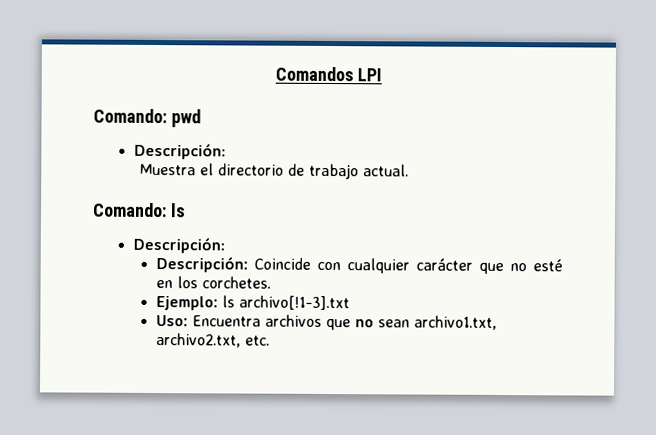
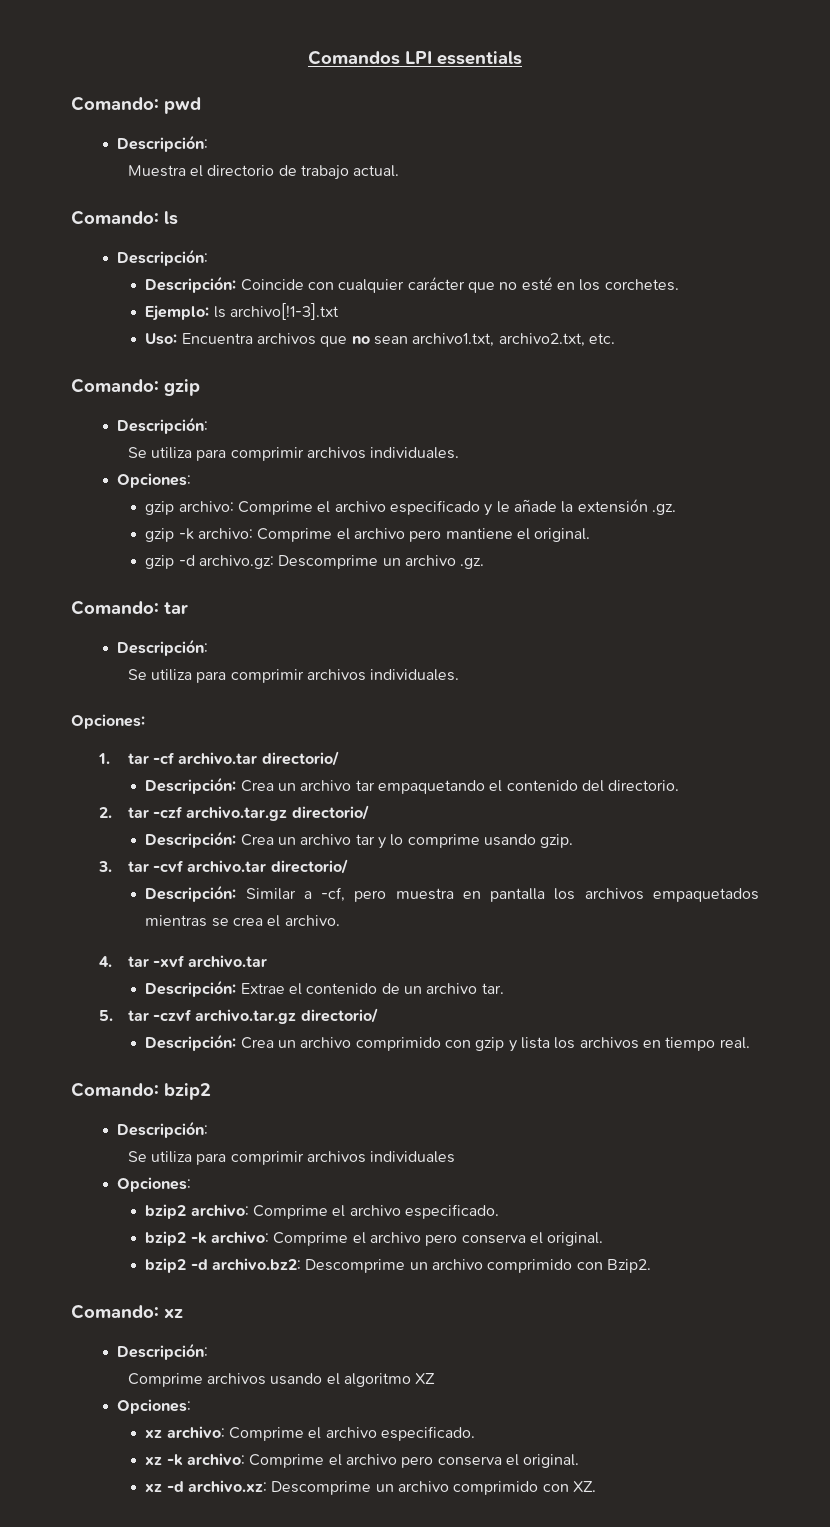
(383, 75) none -> [437,51,522,65] essentials
(270, 340) none -> [71,378,200,396] [117,417,209,434] [127,447,460,461] [117,473,192,488] [145,499,676,516] [145,528,591,542] [145,555,485,569] [71,600,188,615] [117,639,209,656] [127,669,460,683] [71,714,145,729] [98,751,339,766] [145,777,680,794] [99,805,369,821] [145,831,574,849] [98,859,348,874] [145,885,759,902] [145,915,340,927] [99,955,268,967] [145,980,504,997] [99,1008,378,1024] [145,1034,750,1052] [71,1082,211,1100] [117,1121,209,1138] [127,1151,456,1165] [117,1177,192,1192] [145,1204,500,1219] [145,1231,604,1246] [145,1258,652,1273] [71,1304,183,1319] [117,1343,209,1360] [127,1373,436,1387] [117,1399,192,1414] [145,1426,476,1441] [145,1453,580,1468] [145,1480,597,1495] // Comando: gzip // Descripción: // Se utiliza para comprimir archivos individuales. // Opciones: // gzip archivo: Comprime el archivo especificado y le añade la extensión .gz. // gzip -k archivo: Comprime el archivo pero mantiene el original. // gzip -d archivo.gz: Descomprime un archivo .gz. // Comando: tar // Descripción: // Se utiliza para comprimir archivos individuales. // Opciones: // 1. tar -cf archivo.tar directorio/ // Descripción: Crea un archivo tar empaquetando el contenido del directorio. // 2. tar -czf archivo.tar.gz directorio/ // Descripción: Crea un archivo tar y lo comprime usando gzip. // 3. tar -cvf archivo.tar directorio/ // Descripción: Similar a -cf, pero muestra en pantalla los archivos empaquetados mientras se crea el archivo. // 4. tar -xvf archivo.tar // Descripción: Extrae el contenido de un archivo tar. // 5. tar -czvf archivo.tar.gz directorio/ // Descripción: Crea un archivo comprimido con gzip y lista los archivos en tiempo real. // Comando: bzip2 // Descripción: // Se utiliza para comprimir archivos individuales // Opciones: // bzip2 archivo: Comprime el archivo especificado. // bzip2 -k archivo: Comprime el archivo pero conserva el original. // bzip2 -d archivo.bz2: Descomprime un archivo comprimido con Bzip2. // Comando: xz // Descripción: // Comprime archivos usando el algoritmo XZ // Opciones: // xz archivo: Comprime el archivo especificado. // xz -k archivo: Comprime el archivo pero conserva el original. // xz -d archivo.xz: Descomprime un archivo comprimido con XZ.

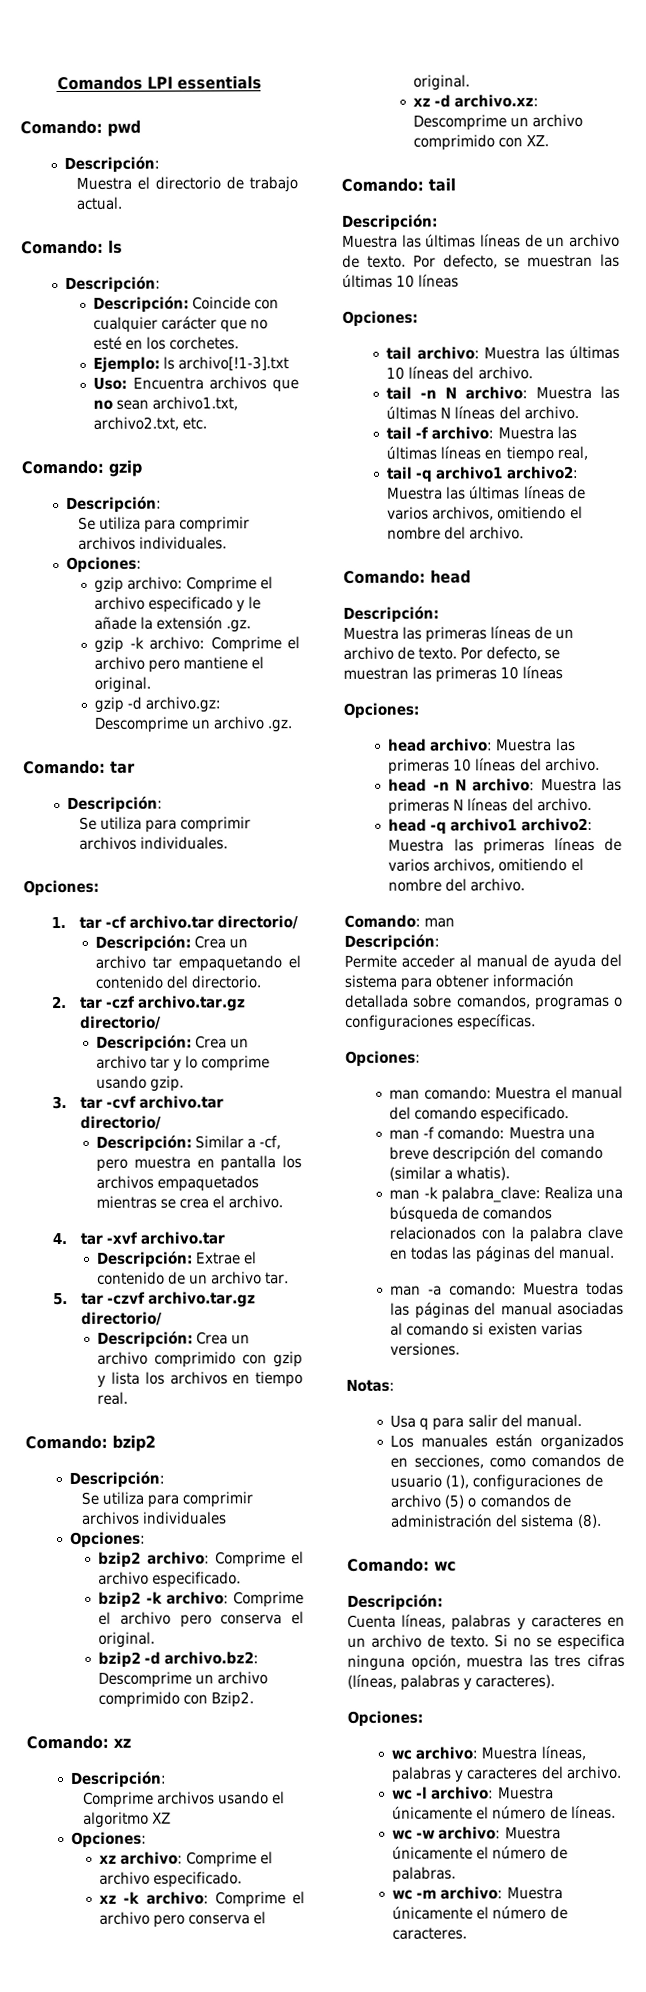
(597, 1486) none -> [341,177,456,192] [342,214,438,231] [342,233,620,248] [342,253,620,269] [342,274,460,288] [342,310,418,327] [386,345,620,360] [386,366,533,380] [386,385,620,400] [386,406,579,420] [386,426,577,440] [386,445,588,463] [386,466,579,483] [387,485,586,500] [387,506,583,521] [387,526,525,540] [343,569,471,584] [343,606,439,623] [343,626,575,643] [343,646,561,661] [343,666,564,683] [343,702,419,719] [388,738,576,752] [388,757,600,775] [388,777,622,792] [388,797,592,815] [388,817,593,835] [388,837,622,855] [388,857,584,873] [388,878,526,892] [344,914,456,928] [344,934,440,951] [344,953,622,971] [344,974,575,991] [344,994,623,1011] [345,1014,537,1031] [345,1050,421,1067] [389,1085,623,1100] [389,1106,570,1123] [389,1126,595,1140] [389,1145,603,1163] [389,1166,511,1181] [389,1185,623,1203] [389,1206,553,1223] [389,1225,623,1243] [389,1245,615,1263] [390,1281,624,1296] [390,1301,624,1319] [390,1322,583,1336] [390,1342,461,1356] [346,1379,395,1392] [390,1414,582,1431] [390,1433,624,1451] [390,1453,624,1469] [390,1473,603,1491] [390,1494,571,1509] [390,1513,602,1529] [347,1557,457,1572] [347,1594,443,1611] [347,1614,625,1631] [347,1633,625,1651] [347,1653,625,1671] [347,1674,556,1691] [347,1710,423,1727] [391,1745,586,1761] [391,1765,622,1783] [392,1786,554,1800] [392,1805,616,1820] [392,1826,561,1840] [392,1846,568,1860] [392,1866,457,1883] [392,1886,563,1900] [392,1906,568,1920] [392,1927,468,1940] // Comando: tail // Descripción: // Muestra las últimas líneas de un archivo de texto. Por defecto, se muestran las últimas 10 líneas // Opciones: // tail archivo: Muestra las últimas 10 líneas del archivo. // tail -n N archivo: Muestra las últimas N líneas del archivo. // tail -f archivo: Muestra las últimas líneas en tiempo real, // tail -q archivo1 archivo2: Muestra las últimas líneas de varios archivos, omitiendo el nombre del archivo. // Comando: head // Descripción: // Muestra las primeras líneas de un archivo de texto. Por defecto, se muestran las primeras 10 líneas // Opciones: // head archivo: Muestra las primeras 10 líneas del archivo. // head -n N archivo: Muestra las primeras N líneas del archivo. // head -q archivo1 archivo2: Muestra las primeras líneas de varios archivos, omitiendo el nombre del archivo. // Comando: man // Descripción: // Permite acceder al manual de ayuda del sistema para obtener información detallada sobre comandos, programas o configuraciones específicas. // Opciones: // man comando: Muestra el manual del comando especificado. // man -f comando: Muestra una breve descripción del comando (similar a whatis). // man -k palabra_clave: Realiza una búsqueda de comandos relacionados con la palabra clave en todas las páginas del manual. // man -a comando: Muestra todas las páginas del manual asociadas al comando si existen varias versiones. // Notas: // Usa q para salir del manual. // Los manuales están organizados en secciones, como comandos de usuario (1), configuraciones de archivo (5) o comandos de administración del sistema (8). // Comando: wc // Descripción: // Cuenta líneas, palabras y caracteres en un archivo de texto. Si no se especifica ninguna opción, muestra las tres cifras (líneas, palabras y caracteres). // Opciones: // wc archivo: Muestra líneas, palabras y caracteres del archivo. // wc -l archivo: Muestra únicamente el número de líneas. // wc -w archivo: Muestra únicamente el número de palabras. // wc -m archivo: Muestra únicamente el número de caracteres.

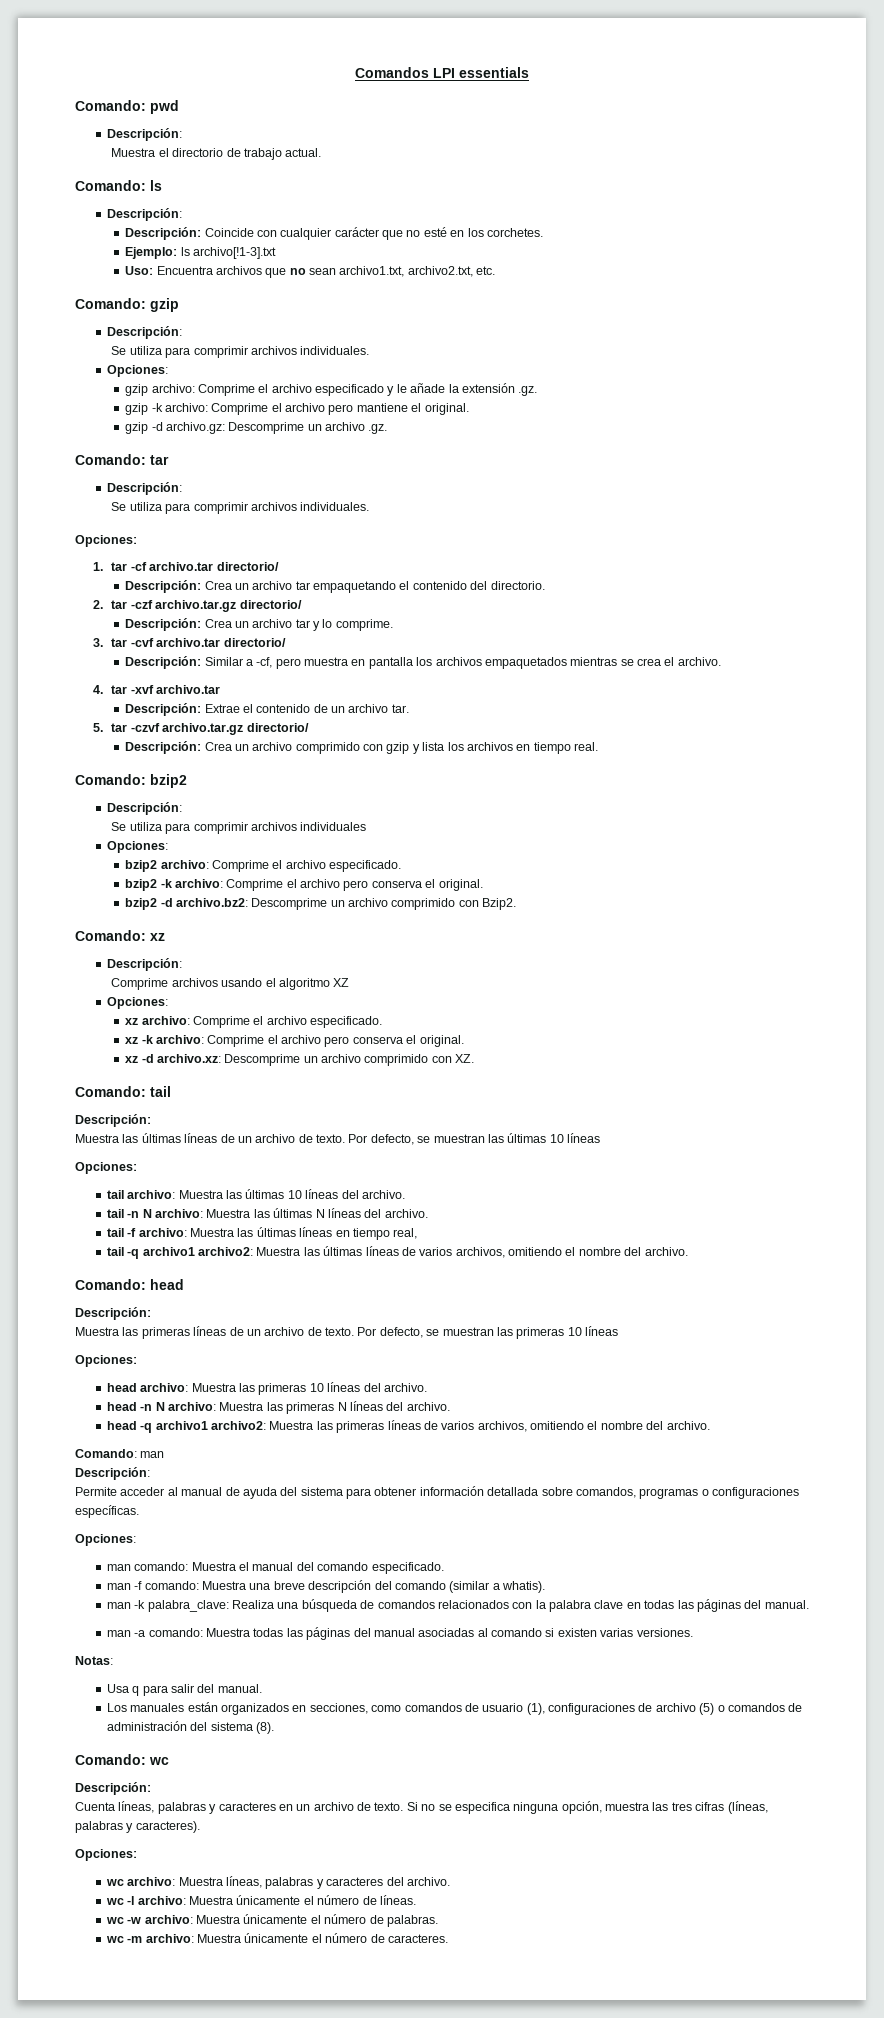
[201,1055,271,1072] [96,1075,185,1092] comprime usando gzip. -> [335,619,393,631] comprime.

